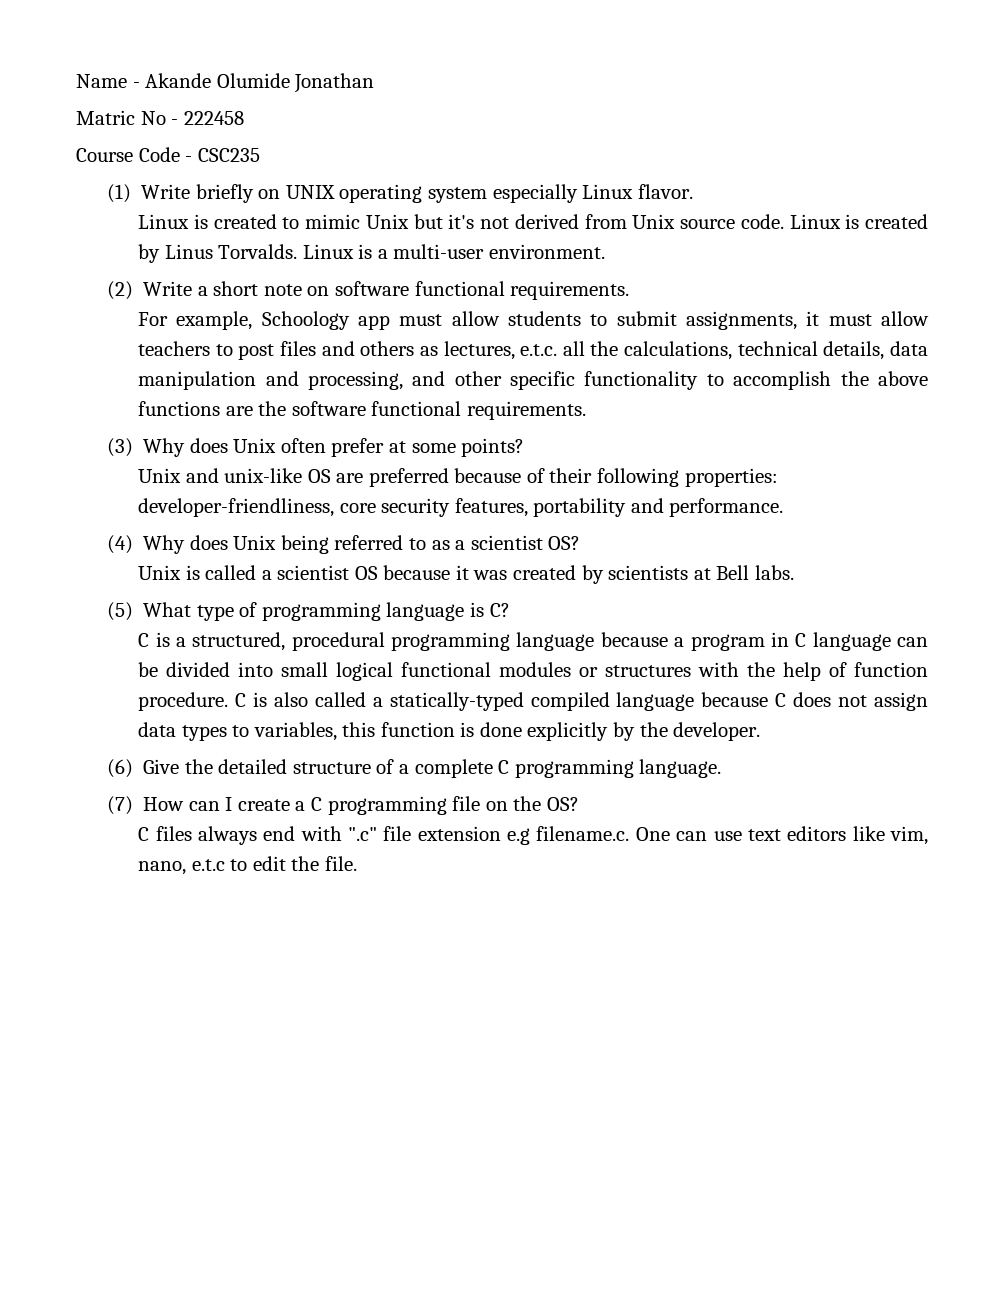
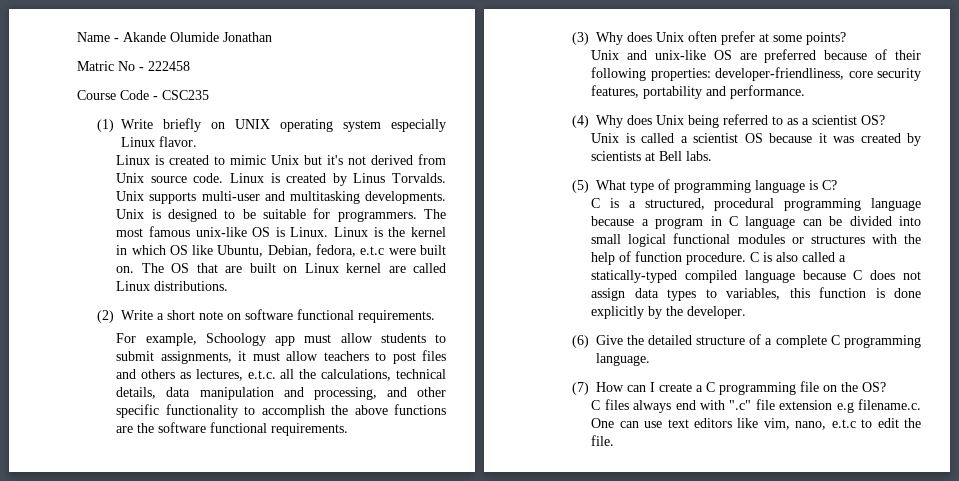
[302,244,605,259] Linux is a multi-user environment. -> [116,191,446,204] [116,208,446,222] [116,226,446,237] [116,244,446,257] [116,263,446,273] [116,281,229,291] Unix supports multi-user and multitasking developments. Unix is designed to be suitable for programmers. The most famous unix-like OS is Linux. Linux is the kernel in which OS like Ubuntu, Debian, fedora, e.t.c were built on. The OS that are built on Linux kernel are called Linux distributions.

